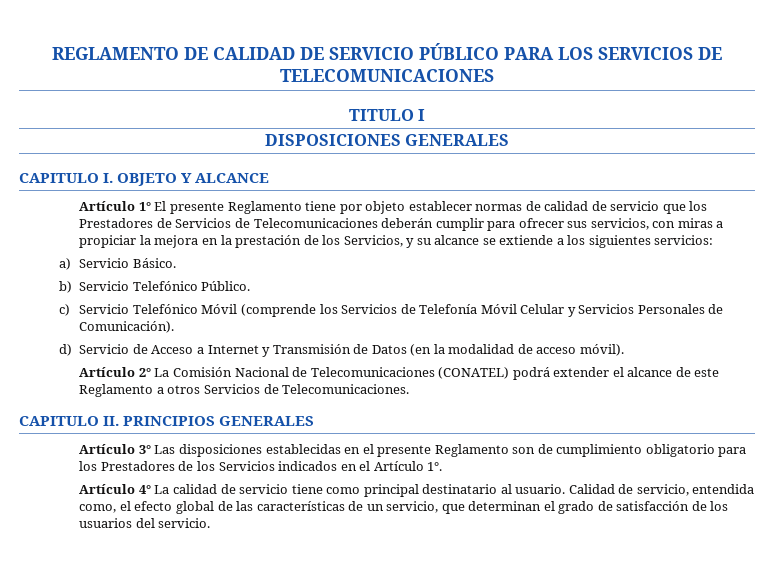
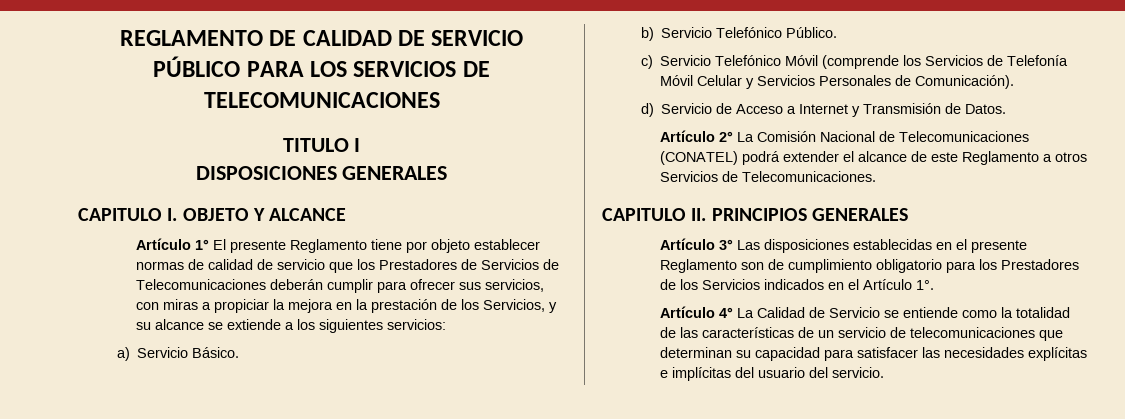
[371,344,624,356] Datos (en la modalidad de acceso móvil). -> [965,104,1007,114] Datos.
[172,484,755,497] [79,501,214,514] calidad de servicio tiene como principal destinatario al usuario. Calidad de servicio, entendida como, el efecto global -> [757,307,1071,318] Calidad de Servicio se entiende como la totalidad
[386,501,729,514] [79,518,133,528] servicio, que determinan el grado de satisfacción de los usuarios -> [838,327,1064,341] [660,347,1088,361] [660,367,806,381] servicio de telecomunicaciones que determinan su capacidad para satisfacer las necesidades explícitas e implícitas del usuario

